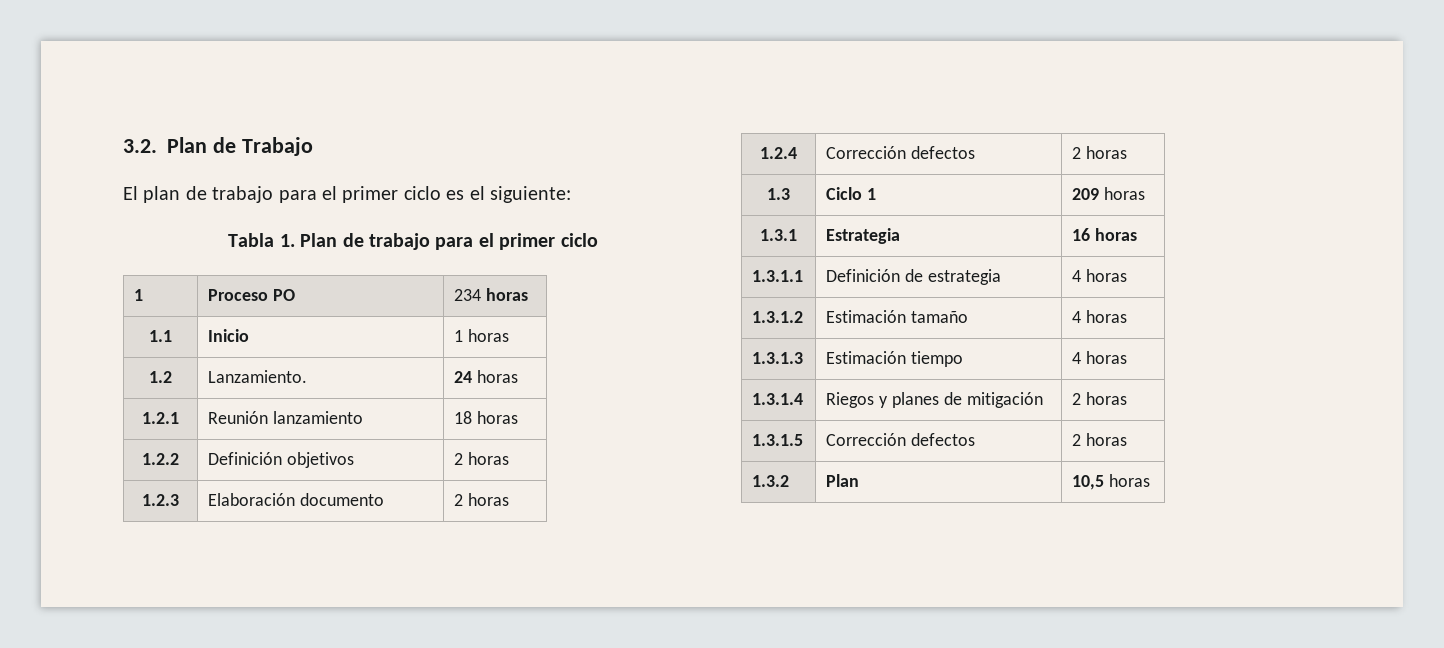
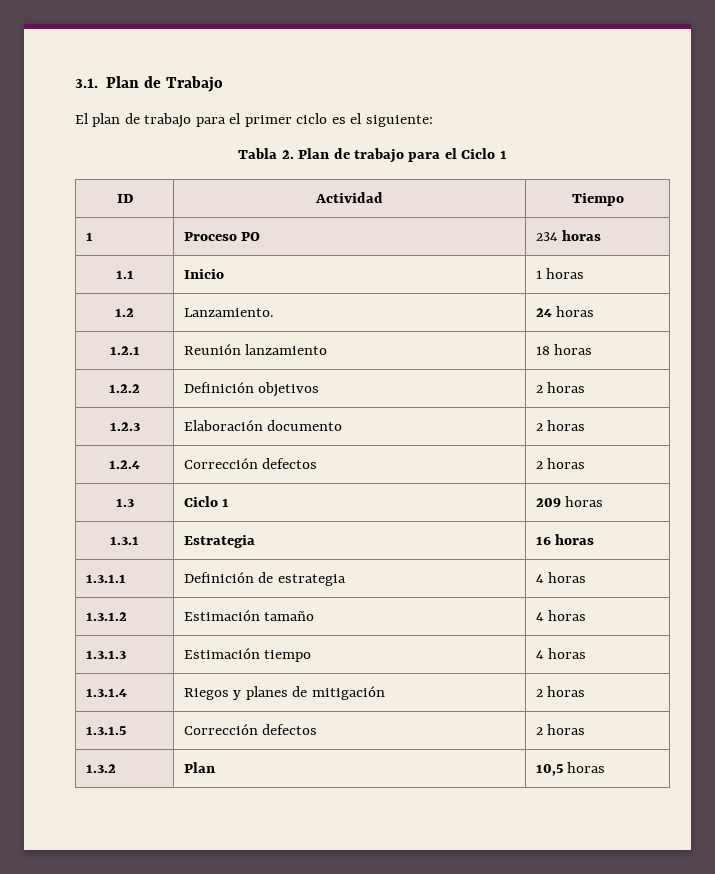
[123,139,157,153] 3.2. -> [75,78,98,88] 3.1.
[279,234,295,247] 1. -> [281,150,294,159] 2.
[499,233,598,250] primer ciclo -> [461,148,507,159] [116,194,133,203] [315,192,383,203] [571,193,624,206] Ciclo 1 // ID | Actividad | Tiempo

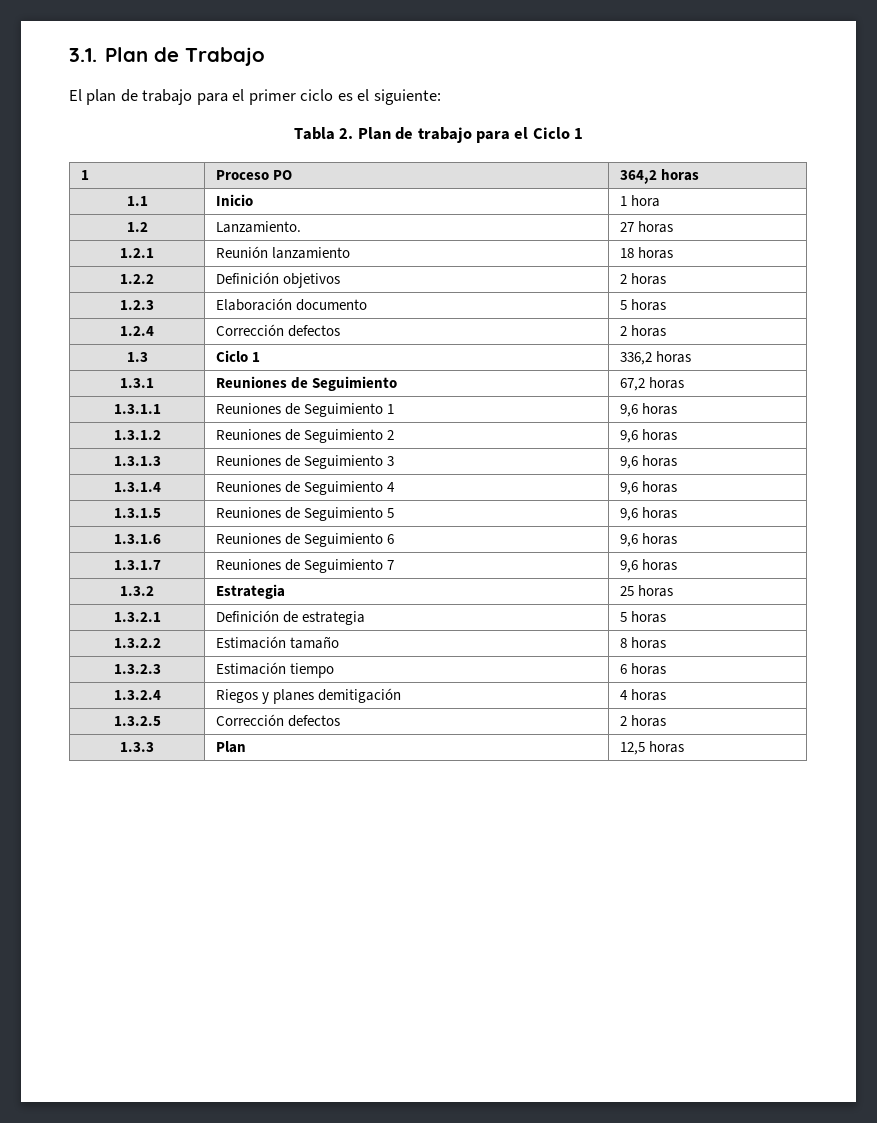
[116,194,133,203] [315,192,383,203] [571,193,624,206] // ID | Actividad | Tiempo -> (584, 133) none
[536,232,559,241] 234 -> [619,170,657,184] 364,2
[546,268,585,279] horas -> [630,195,660,207] hora
[536,308,553,317] 24 -> [619,222,634,232] 27
[536,423,544,431] 2 -> [619,300,627,310] 5
[536,498,562,507] 209 -> [619,352,652,365] 336,2
[184,535,256,548] [536,534,595,545] [86,574,127,583] Estrategia | 16 horas // 1.3.1.1 -> [215,376,397,391] [619,377,684,391] [113,404,161,414] [215,403,394,417] [619,403,677,417] [113,430,161,440] [215,429,394,443] [619,429,677,443] [113,456,161,466] [215,455,394,469] [619,455,677,469] [113,482,161,492] [215,481,395,495] [619,481,677,495] [113,508,161,518] [215,507,394,521] [619,507,677,521] [113,534,161,544] [215,533,394,547] [619,533,677,547] [113,560,161,570] [215,559,394,573] [619,559,677,573] [120,586,154,596] [215,584,285,599] [619,585,673,597] [113,612,161,622] Reuniones de Seguimiento | 67,2 horas // 1.3.1.1 | Reuniones de Seguimiento 1 | 9,6 horas // 1.3.1.2 | Reuniones de Seguimiento 2 | 9,6 horas // 1.3.1.3 | Reuniones de Seguimiento 3 | 9,6 horas // 1.3.1.4 | Reuniones de Seguimiento 4 | 9,6 horas // 1.3.1.5 | Reuniones de Seguimiento 5 | 9,6 horas // 1.3.1.6 | Reuniones de Seguimiento 6 | 9,6 horas // 1.3.1.7 | Reuniones de Seguimiento 7 | 9,6 horas // 1.3.2 | Estrategia | 25 horas // 1.3.2.1
[536,572,587,583] [86,612,128,621] 4 horas // 1.3.1.2 -> [619,611,666,623] [113,638,161,648] 5 horas // 1.3.2.2
[536,610,587,621] [86,650,127,659] 4 horas // 1.3.1.3 -> [619,637,666,649] [113,664,161,674] 8 horas // 1.3.2.3
[536,648,587,659] [86,688,128,697] 4 horas // 1.3.1.4 -> [619,663,666,675] [113,690,161,700] 6 horas // 1.3.2.4
[292,686,385,700] [536,686,586,697] [86,726,127,735] [184,724,318,735] [536,724,586,735] [86,764,117,773] de mitigación | 2 horas // 1.3.1.5 | Corrección defectos | 2 horas // 1.3.2 -> [317,688,401,703] [619,689,666,701] [113,716,161,726] [215,714,340,727] [619,715,666,727] [120,742,154,752] demitigación | 4 horas // 1.3.2.5 | Corrección defectos | 2 horas // 1.3.3
[536,764,564,776] 10,5 -> [619,742,645,755] 12,5

